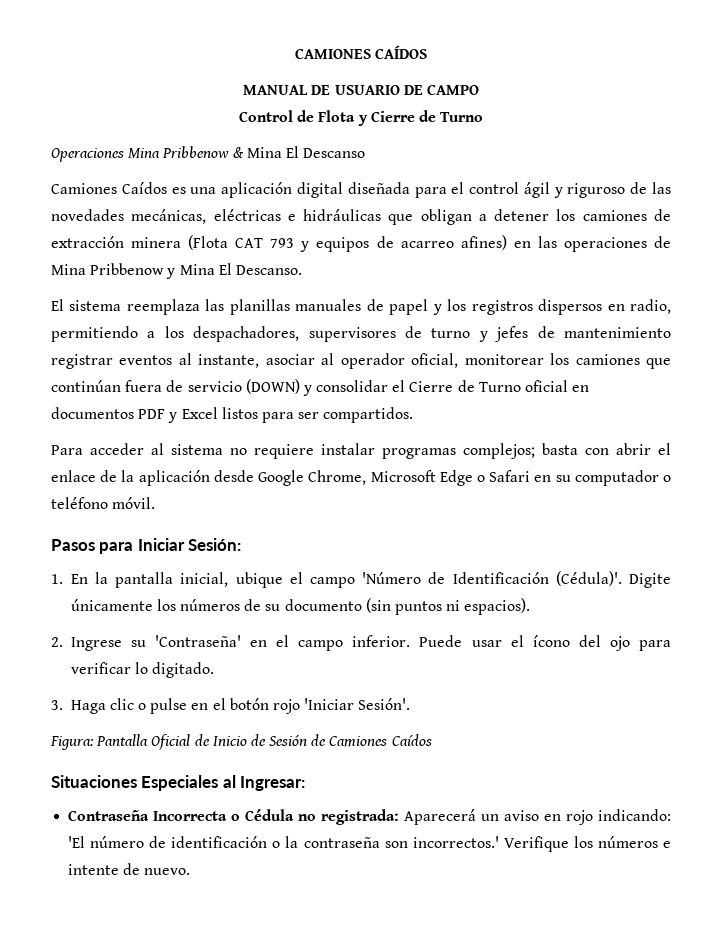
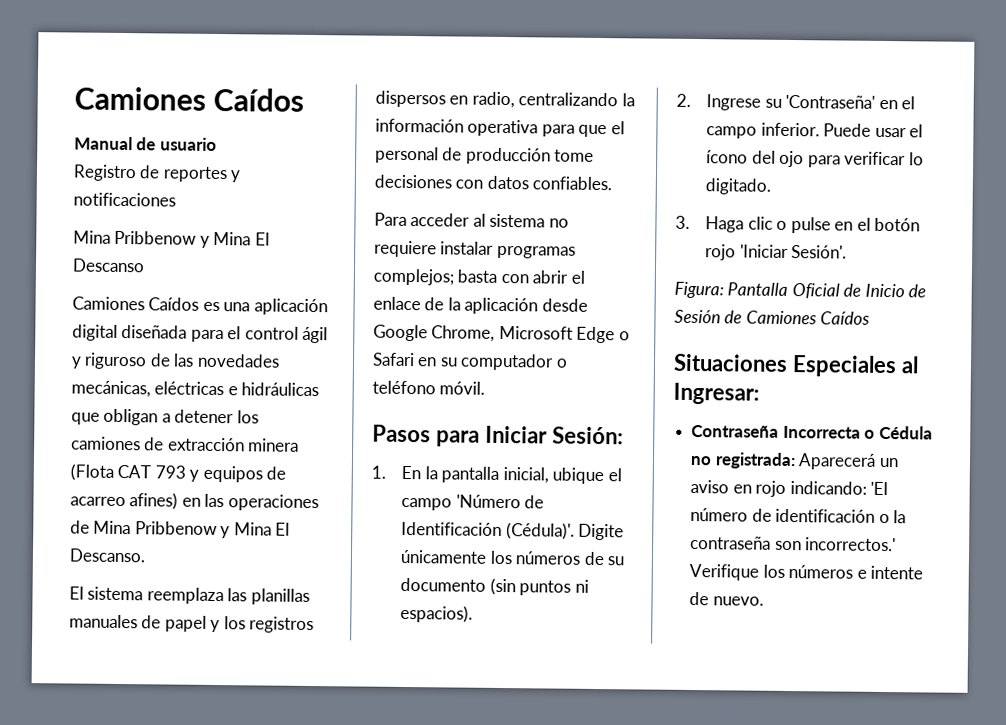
[294,45,428,59] [243,84,479,95] [238,110,484,126] [51,146,244,162] CAMIONES CAÍDOS // MANUAL DE USUARIO DE CAMPO // Control de Flota y Cierre de Turno // Operaciones Mina Pribbenow & -> [74,86,305,112] [74,136,217,151] [73,164,241,183] [73,192,176,207] [73,230,210,248] Camiones Caídos // Manual de usuario // Registro de reportes y notificaciones // Mina Pribbenow y
[51,326,671,342] [51,353,671,369] [51,379,590,396] [51,407,414,423] permitiendo a los despachadores, supervisores de turno y jefes de mantenimiento registrar eventos al instante, asociar al operador oficial, monitorear los camiones que continúan fuera de servicio (DOWN) y consolidar el Cierre de Turno oficial en documentos PDF y Excel listos para ser compartidos. -> [518,92,635,107] [375,118,625,138] [375,146,595,165] [374,174,613,191] centralizando la información operativa para que el personal de producción tome decisiones con datos confiables.

